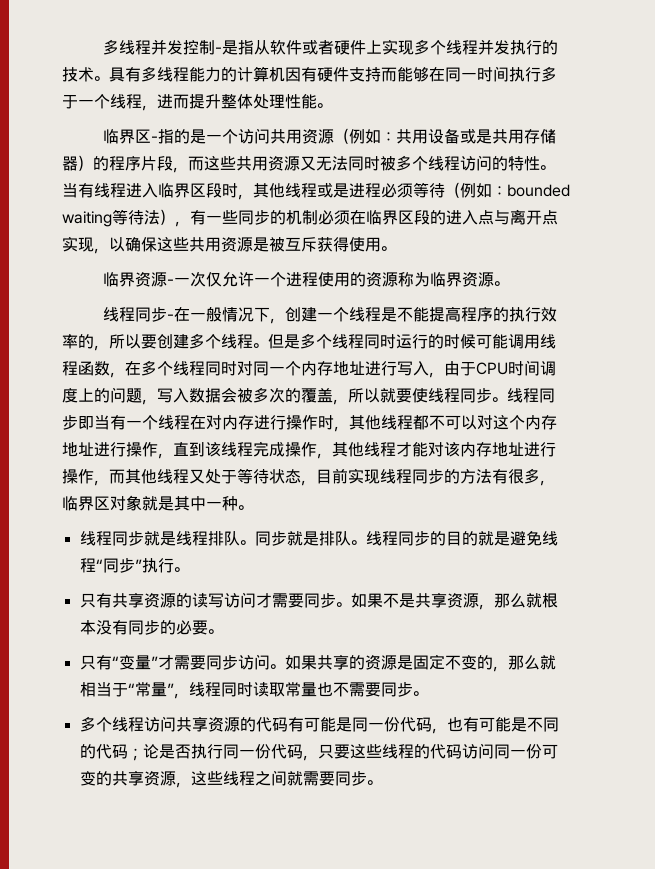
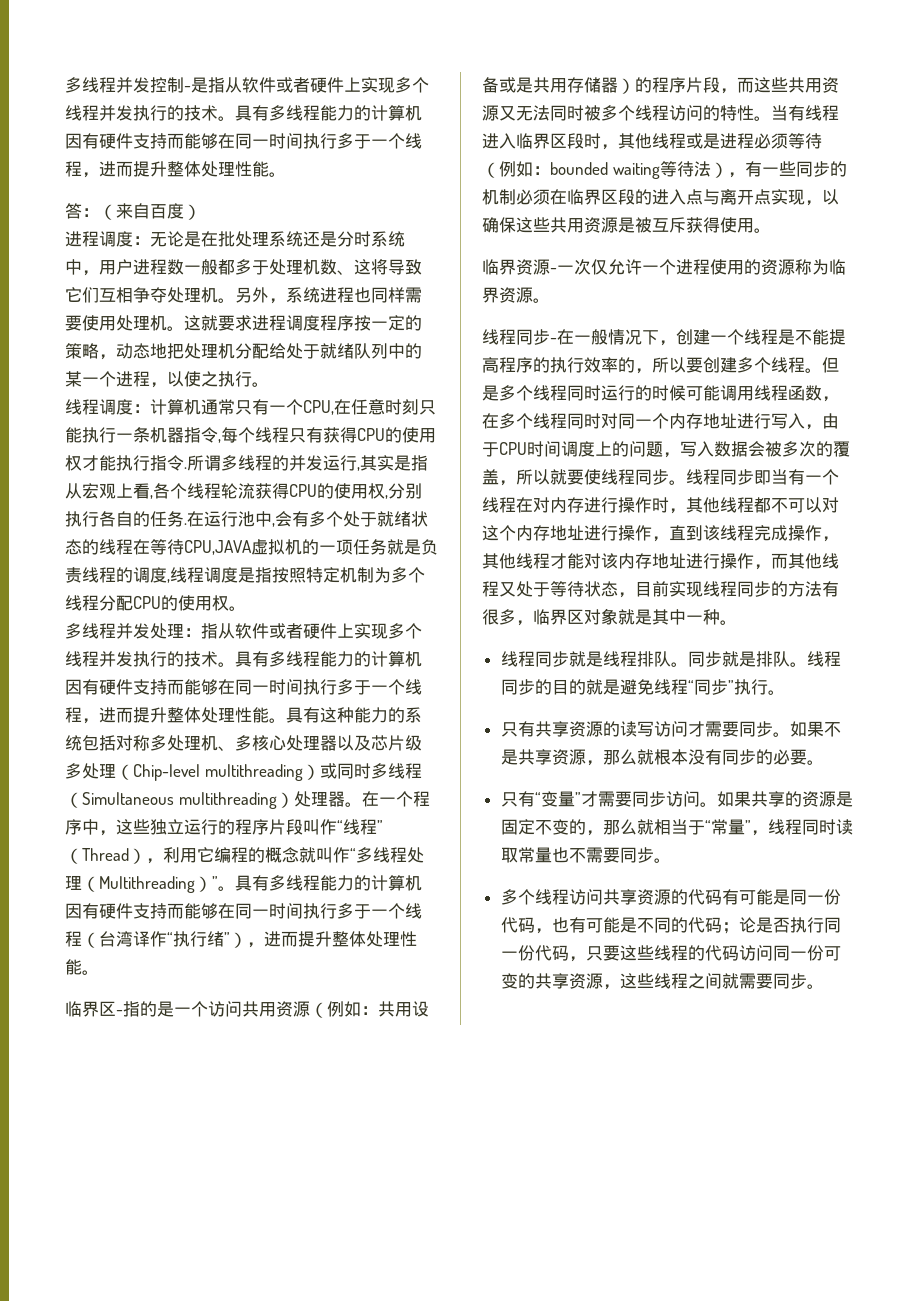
(332, 105) none -> [65,203,201,220] [65,231,405,247] [65,259,422,276] [65,287,422,304] [65,315,422,331] [65,343,422,360] [65,371,269,388] [65,399,436,415] [65,427,436,443] [65,455,428,471] [65,483,422,499] [65,511,428,527] [65,539,438,555] [65,567,425,583] [65,595,246,611] [65,623,422,639] [65,651,422,667] [65,679,422,695] [65,707,422,724] [65,735,422,751] [65,763,422,781] [65,791,430,809] [65,819,383,836] [65,847,424,864] [65,875,422,893] [65,903,422,919] [65,931,417,948] [65,959,99,975] // 答：（来自百度） // 进程调度：无论是在批处理系统还是分时系统中，用户进程数一般都多于处理机数、这将导致它们互相争夺处理机。另外，系统进程也同样需要使用处理机。这就要求进程调度程序按一定的策略，动态地把处理机分配给处于就绪队列中的某一个进程，以使之执行。 // 线程调度：计算机通常只有一个CPU,在任意时刻只能执行一条机器指令,每个线程只有获得CPU的使用权才能执行指令.所谓多线程的并发运行,其实是指从宏观上看,各个线程轮流获得CPU的使用权,分别执行各自的任务.在运行池中,会有多个处于就绪状态的线程在等待CPU,JAVA虚拟机的一项任务就是负责线程的调度,线程调度是指按照特定机制为多个线程分配CPU的使用权。 // 多线程并发处理：指从软件或者硬件上实现多个线程并发执行的技术。具有多线程能力的计算机因有硬件支持而能够在同一时间执行多于一个线程，进而提升整体处理性能。具有这种能力的系统包括对称多处理机、多核心处理器以及芯片级多处理（Chip-level multithreading）或同时多线程（Simultaneous multithreading）处理器。在一个程序中，这些独立运行的程序片段叫作“线程”（Thread），利用它编程的概念就叫作“多线程处理（Multithreading）”。具有多线程能力的计算机因有硬件支持而能够在同一时间执行多于一个线程（台湾译作“执行绪”），进而提升整体处理性能。

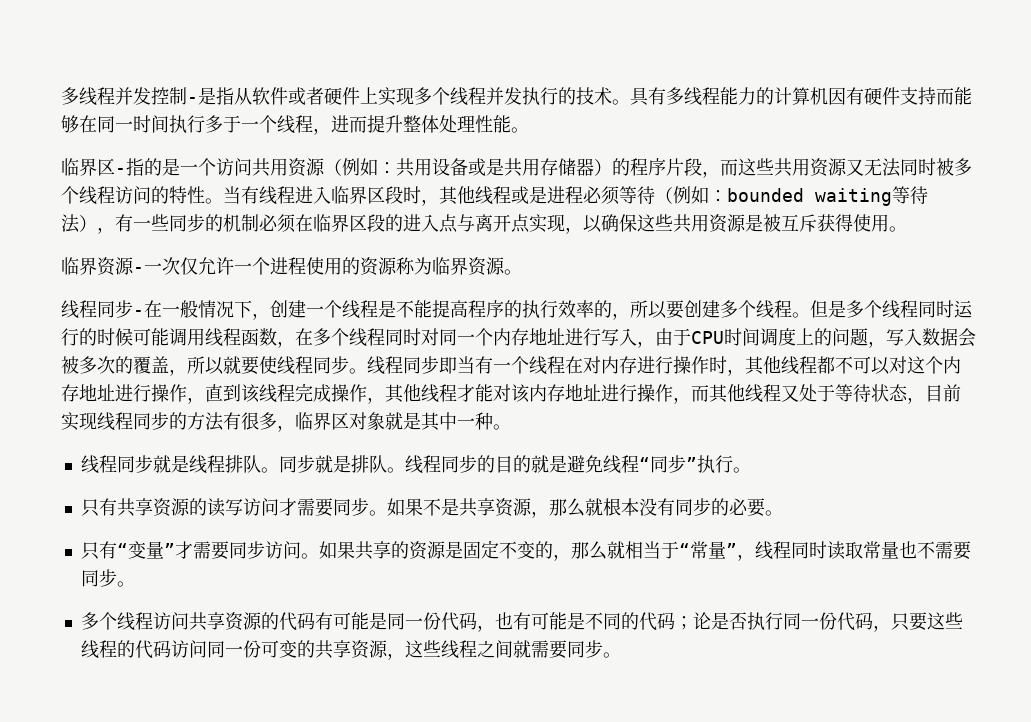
[65,203,201,220] [65,231,405,247] [65,259,422,276] [65,287,422,304] [65,315,422,331] [65,343,422,360] [65,371,269,388] [65,399,436,415] [65,427,436,443] [65,455,428,471] [65,483,422,499] [65,511,428,527] [65,539,438,555] [65,567,425,583] [65,595,246,611] [65,623,422,639] [65,651,422,667] [65,679,422,695] [65,707,422,724] [65,735,422,751] [65,763,422,781] [65,791,430,809] [65,819,383,836] [65,847,424,864] [65,875,422,893] [65,903,422,919] [65,931,417,948] [65,959,99,975] // 答：（来自百度） // 进程调度：无论是在批处理系统还是分时系统中，用户进程数一般都多于处理机数、这将导致它们互相争夺处理机。另外，系统进程也同样需要使用处理机。这就要求进程调度程序按一定的策略，动态地把处理机分配给处于就绪队列中的某一个进程，以使之执行。 // 线程调度：计算机通常只有一个CPU,在任意时刻只能执行一条机器指令,每个线程只有获得CPU的使用权才能执行指令.所谓多线程的并发运行,其实是指从宏观上看,各个线程轮流获得CPU的使用权,分别执行各自的任务.在运行池中,会有多个处于就绪状态的线程在等待CPU,JAVA虚拟机的一项任务就是负责线程的调度,线程调度是指按照特定机制为多个线程分配CPU的使用权。 // 多线程并发处理：指从软件或者硬件上实现多个线程并发执行的技术。具有多线程能力的计算机因有硬件支持而能够在同一时间执行多于一个线程，进而提升整体处理性能。具有这种能力的系统包括对称多处理机、多核心处理器以及芯片级多处理（Chip-level multithreading）或同时多线程（Simultaneous multithreading）处理器。在一个程序中，这些独立运行的程序片段叫作“线程”（Thread），利用它编程的概念就叫作“多线程处理（Multithreading）”。具有多线程能力的计算机因有硬件支持而能够在同一时间执行多于一个线程（台湾译作“执行绪”），进而提升整体处理性能。 -> (529, 130) none

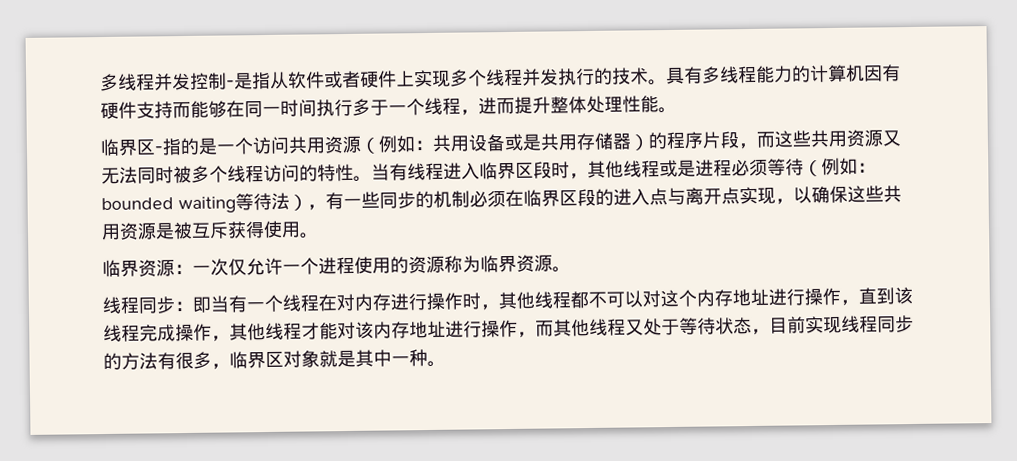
[133,267,144,273] - -> [174,263,193,275] ：
[133,300,973,320] [61,328,976,348] [61,356,439,376] -在一般情况下，创建一个线程是不能提高程序的执行效率的，所以要创建多个线程。但是多个线程同时运行的时候可能调用线程函数，在多个线程同时对同一个内存地址进行写入，由于CPU时间调度上的问题，写入数据会被多次的覆盖，所以就要使线程同步。线程同步 -> [174,300,193,312] ：
[80,455,751,474] [80,498,783,518] [80,540,971,561] [80,569,135,587] [80,612,963,632] [80,640,621,660] // 线程同步就是线程排队。同步就是排队。线程同步的目的就是避免线程“同步”执行。 // 只有共享资源的读写访问才需要同步。如果不是共享资源，那么就根本没有同步的必要。 // 只有“变量”才需要同步访问。如果共享的资源是固定不变的，那么就相当于“常量”，线程同时读取常量也不需要同步。 // 多个线程访问共享资源的代码有可能是同一份代码，也有可能是不同的代码；论是否执行同一份代码，只要这些线程的代码访问同一份可变的共享资源，这些线程之间就需要同步。 -> (446, 364) none

